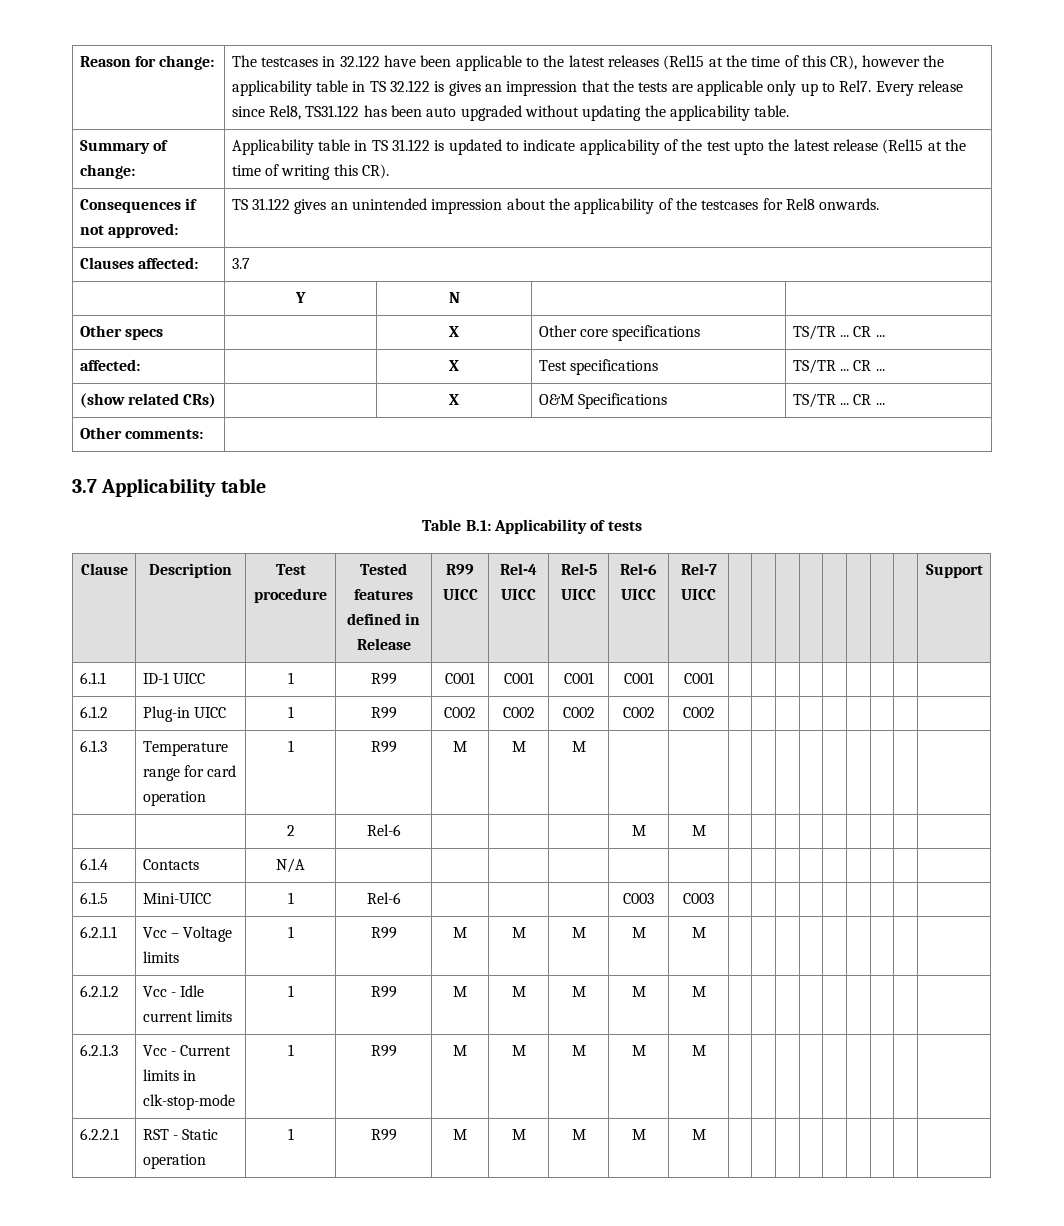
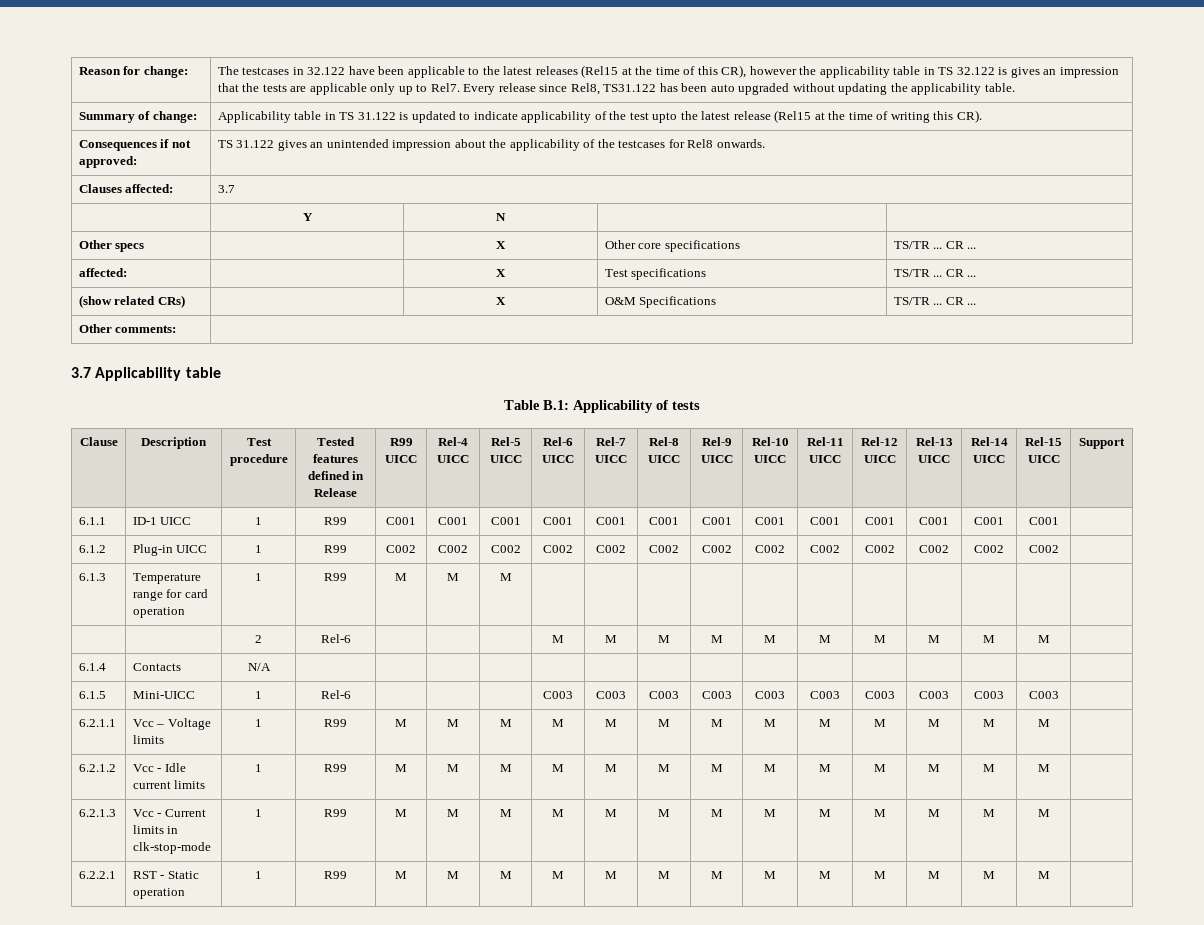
(716, 594) | | | | | | | -> [649,437,679,446] [648,455,680,463] [701,437,732,446] [700,455,733,463] [751,437,789,446] [754,455,786,463] [806,437,844,446] [809,455,841,463] [861,437,898,446] [863,455,896,463] [915,437,953,446] [918,455,950,463] [970,437,1008,446] [973,455,1005,463] [1025,437,1062,446] [1027,455,1060,463] Rel-8 UICC | Rel-9 UICC | Rel-10 UICC | Rel-11 UICC | Rel-12 UICC | Rel-13 UICC | Rel-14 UICC | Rel-15 UICC
(714, 678) | | | | | | | -> [649,517,679,525] [701,517,732,525] [755,517,785,525] [810,517,840,525] [864,517,895,525] [919,517,949,525] [974,517,1004,525] [1028,517,1059,525] C001 | C001 | C001 | C001 | C001 | C001 | C001 | C001
(715, 712) | | | | | | | -> [649,545,679,553] [701,545,732,553] [755,545,785,553] [810,545,840,553] [864,545,895,553] [919,545,949,553] [974,545,1004,553] [1028,545,1059,553] C002 | C002 | C002 | C002 | C002 | C002 | C002 | C002
(706, 830) | | | | | | | -> [658,635,670,643] [710,635,723,643] [764,635,776,643] [819,635,831,643] [873,635,886,643] [928,635,940,643] [983,635,995,643] [1037,635,1050,643] M | M | M | M | M | M | M | M
(714, 898) | | | | | | | -> [649,691,679,699] [701,691,732,699] [755,691,785,699] [810,691,840,699] [864,691,895,699] [919,691,949,699] [974,691,1004,699] [1028,691,1059,699] C003 | C003 | C003 | C003 | C003 | C003 | C003 | C003
(706, 932) | | | | | | | -> [658,719,670,727] [710,719,723,727] [764,719,776,727] [819,719,831,727] [873,719,886,727] [928,719,940,727] [983,719,995,727] [1037,719,1050,727] M | M | M | M | M | M | M | M
(706, 991) | | | | | | | -> [658,764,670,772] [710,764,723,772] [764,764,776,772] [819,764,831,772] [873,764,886,772] [928,764,940,772] [983,764,995,772] [1037,764,1050,772] M | M | M | M | M | M | M | M
(706, 1050) | | | | | | | -> [658,809,670,817] [710,809,723,817] [764,809,776,817] [819,809,831,817] [873,809,886,817] [928,809,940,817] [983,809,995,817] [1037,809,1050,817] M | M | M | M | M | M | M | M
(706, 1134) | | | | | | | -> [658,871,670,879] [710,871,723,879] [764,871,776,879] [819,871,831,879] [873,871,886,879] [928,871,940,879] [983,871,995,879] [1037,871,1050,879] M | M | M | M | M | M | M | M

